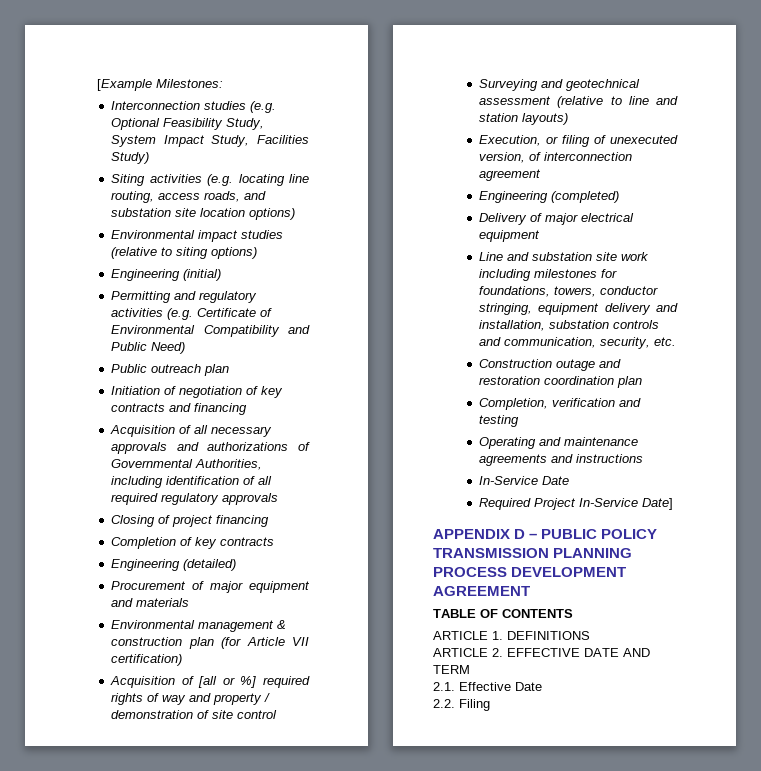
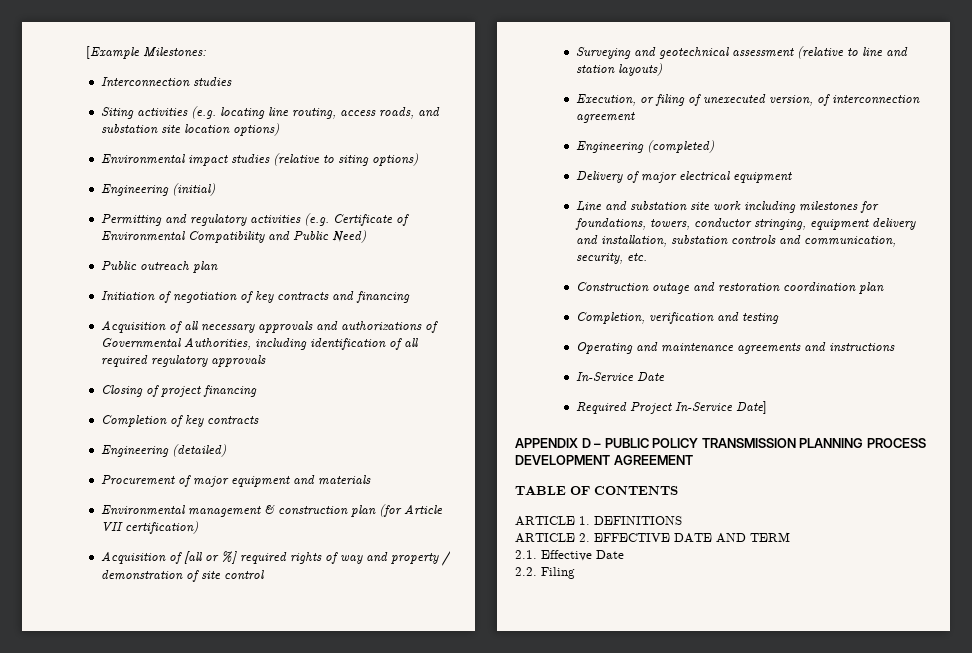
[250,101,277,113] [111,118,265,130] [111,135,309,147] [111,152,150,164] (e.g. Optional Feasibility Study, System Impact Study, Facilities Study) -> (232, 81) none

